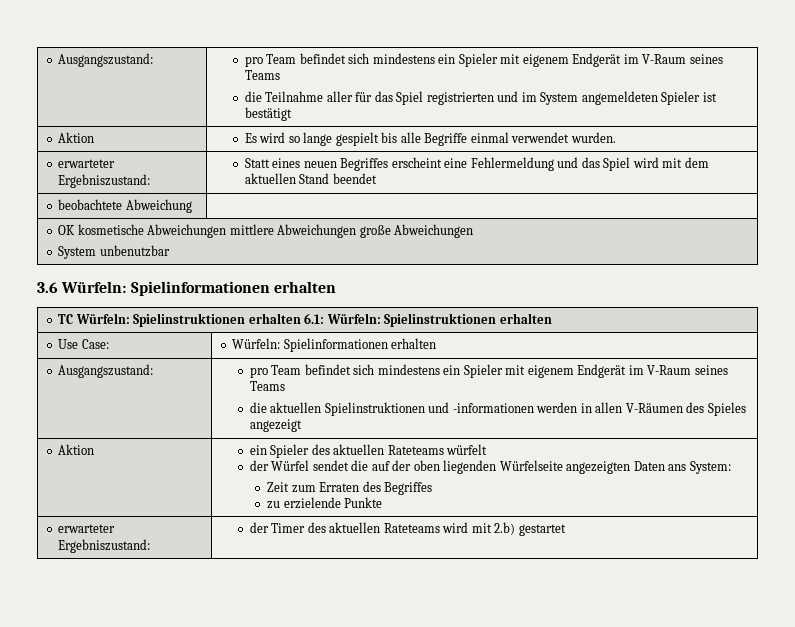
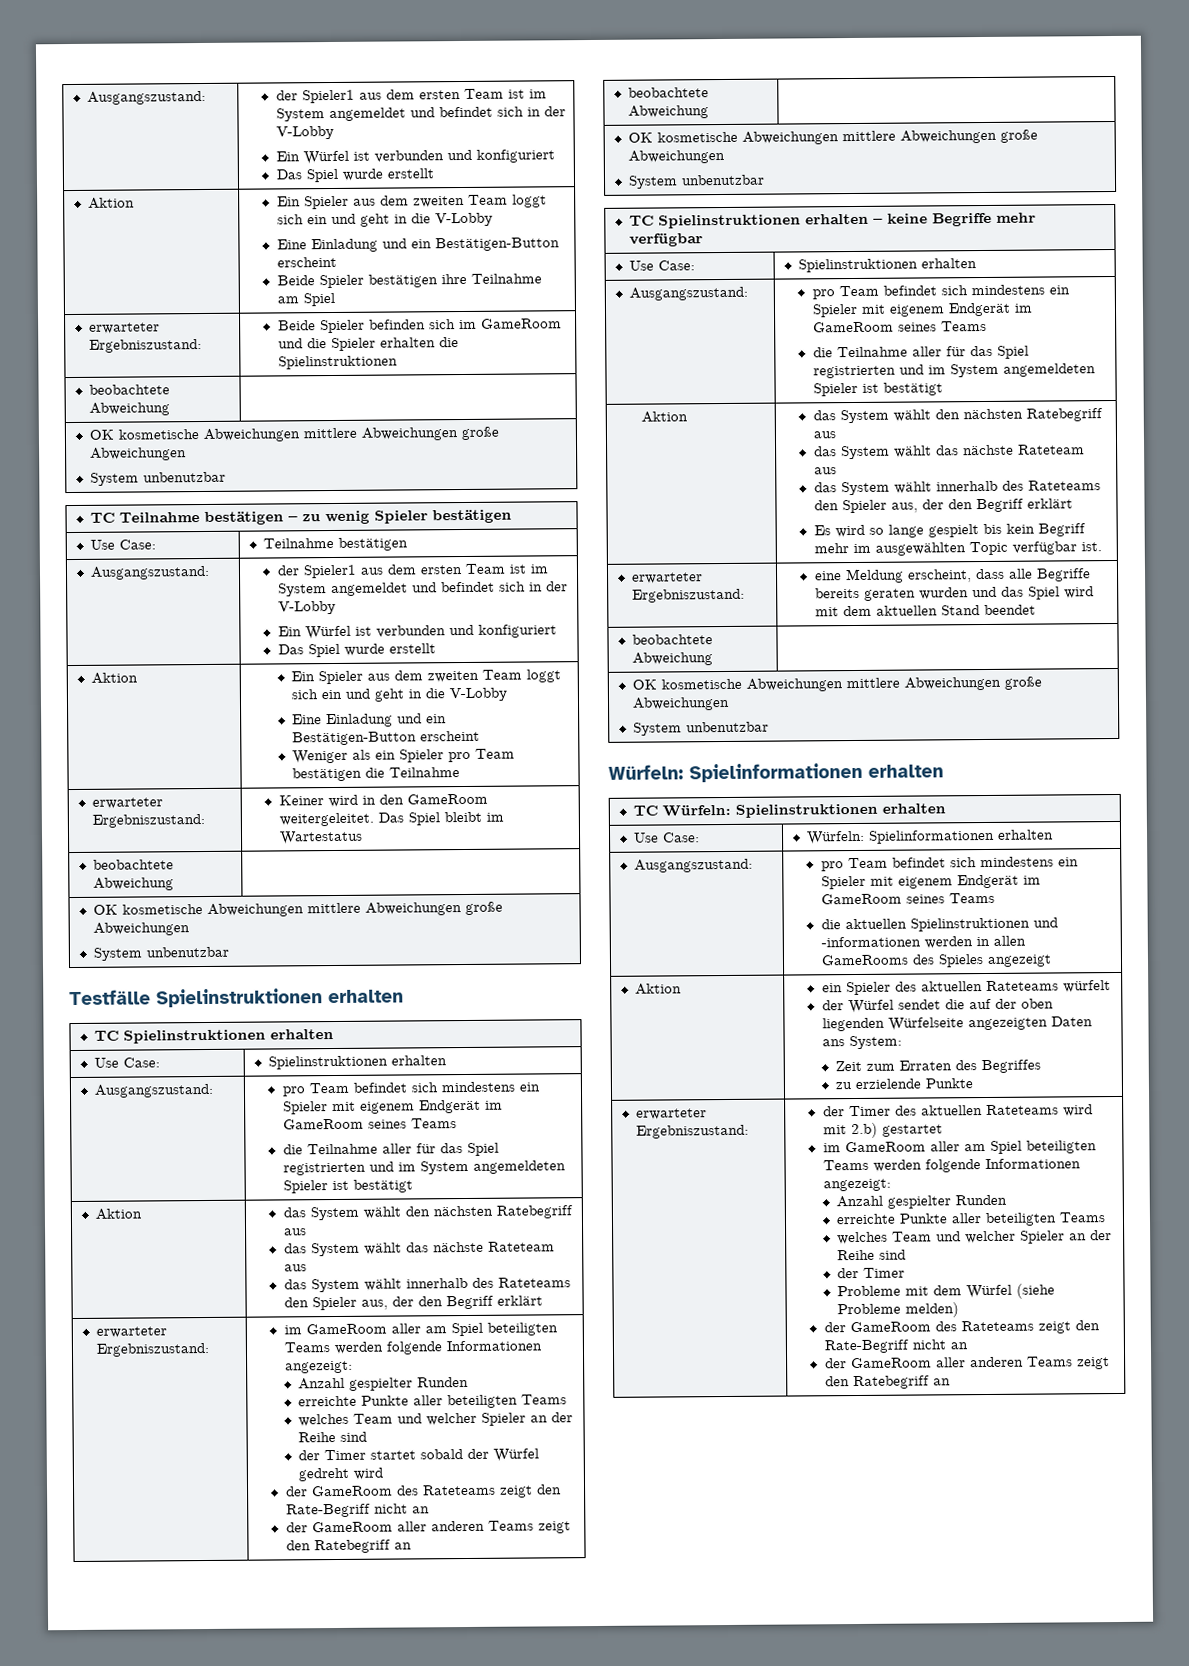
[58,53,154,67] Ausgangszustand: -> [86,90,206,105] [275,88,547,104] [275,106,566,122] [275,125,334,140] [275,149,555,165] [275,168,434,183] [87,197,135,209] [276,194,547,210] [276,212,493,227] [276,237,560,253] [276,256,337,268] [276,273,542,289] [276,292,335,307] [88,322,160,334] [88,339,202,353] [277,318,562,334] [277,337,459,352] [277,355,398,370] [88,384,170,395] [88,402,170,416] [88,426,499,442] [89,447,187,461] [89,471,226,486] [89,509,512,525] [89,539,156,550] [262,537,408,551] [89,565,210,580] [276,563,549,579] [277,581,568,597] [277,600,336,615] [277,624,557,640] [277,643,436,658] [90,672,138,684] [291,669,562,685] [291,687,508,702] [292,713,448,728] [292,730,481,746] [292,748,516,764] [292,767,461,782] [91,797,163,809] [91,813,205,828] [278,793,488,808] [278,811,504,827] [278,830,363,845] [92,859,174,870] [92,877,174,891] [92,901,503,917] [92,922,190,936] [92,946,229,961] [69,988,404,1008] [93,1029,334,1044] [93,1057,160,1068] [267,1055,447,1070] [93,1083,214,1098] Ausgangszustand: | der Spieler1 aus dem ersten Team ist im System angemeldet und befindet sich in der V-Lobby // Ein Würfel ist verbunden und konfiguriert // Das Spiel wurde erstellt // Aktion | Ein Spieler aus dem zweiten Team loggt sich ein und geht in die V-Lobby // Eine Einladung und ein Bestätigen-Button erscheint // Beide Spieler bestätigen ihre Teilnahme am Spiel // erwarteter Ergebniszustand: | Beide Spieler befinden sich im GameRoom und die Spieler erhalten die Spielinstruktionen // beobachtete Abweichung | // OK kosmetische Abweichungen mittlere Abweichungen große Abweichungen // System unbenutzbar // TC Teilnahme bestätigen – zu wenig Spieler bestätigen // Use Case: | Teilnahme bestätigen // Ausgangszustand: | der Spieler1 aus dem ersten Team ist im System angemeldet und befindet sich in der V-Lobby // Ein Würfel ist verbunden und konfiguriert // Das Spiel wurde erstellt // Aktion | Ein Spieler aus dem zweiten Team loggt sich ein und geht in die V-Lobby // Eine Einladung und ein Bestätigen-Button erscheint // Weniger als ein Spieler pro Team bestätigen die Teilnahme // erwarteter Ergebniszustand: | Keiner wird in den GameRoom weitergeleitet. Das Spiel bleibt im Wartestatus // beobachtete Abweichung | // OK kosmetische Abweichungen mittlere Abweichungen große Abweichungen // System unbenutzbar // Testfälle Spielinstruktionen erhalten // TC Spielinstruktionen erhalten // Use Case: | Spielinstruktionen erhalten // Ausgangszustand:
[642,54,687,64] V-Raum -> [282,1118,364,1130] GameRoom
(95, 137) none -> [282,1205,573,1221] [283,1228,307,1236] [283,1241,555,1257] [283,1264,307,1272] [283,1277,571,1293] [283,1295,543,1311] [95,1326,167,1338] [95,1342,210,1357] [283,1322,558,1337] [283,1340,542,1355] [284,1360,353,1374] [298,1376,470,1391] [298,1394,568,1409] [298,1412,574,1427] [298,1431,368,1443] [298,1448,540,1462] [298,1467,384,1482] [285,1484,562,1498] [285,1503,430,1518] [285,1520,571,1534] [285,1539,412,1554] [627,87,709,98] [627,105,709,119] [627,129,1038,145] [627,149,725,164] [627,174,765,189] [628,212,1036,229] [628,233,703,247] [628,260,695,271] [797,258,977,273] [628,286,748,301] [811,284,1070,300] [811,302,1033,318] [812,320,987,333] [812,345,1029,359] [812,363,1096,379] [812,382,943,397] [641,411,689,423] [812,408,1103,424] [812,431,836,439] [813,444,1085,460] [813,467,837,475] [813,480,1101,496] [813,498,1073,514] das System wählt den nächsten Ratebegriff aus // das System wählt das nächste Rateteam aus // das System wählt innerhalb des Rateteams den Spieler aus, der den Begriff erklärt // erwarteter Ergebniszustand: | im GameRoom aller am Spiel beteiligten Teams werden folgende Informationen angezeigt: // Anzahl gespielter Runden // erreichte Punkte aller beteiligten Teams // welches Team und welcher Spieler an der Reihe sind // der Timer startet sobald der Würfel gedreht wird // der GameRoom des Rateteams zeigt den Rate-Begriff nicht an // der GameRoom aller anderen Teams zeigt den Ratebegriff an // beobachtete Abweichung | // OK kosmetische Abweichungen mittlere Abweichungen große Abweichungen // System unbenutzbar // TC Spielinstruktionen erhalten – keine Begriffe mehr verfügbar // Use Case: | Spielinstruktionen erhalten // Ausgangszustand: | pro Team befindet sich mindestens ein Spieler mit eigenem Endgerät im GameRoom seines Teams // die Teilnahme aller für das Spiel registrierten und im System angemeldeten Spieler ist bestätigt // Aktion | das System wählt den nächsten Ratebegriff aus // das System wählt das nächste Rateteam aus // das System wählt innerhalb des Rateteams den Spieler aus, der den Begriff erklärt //
[400,132,616,146] [58,159,116,168] [58,174,151,188] [244,157,554,171] alle Begriffe einmal verwendet wurden. // erwarteter Ergebniszustand: | Statt eines neuen Begriffes erscheint eine Fehlermeldung -> [1005,523,1086,537] [813,541,1102,556] [631,572,703,584] [631,588,745,603] [813,568,1091,584] [814,587,969,601] kein Begriff mehr im ausgewählten Topic verfügbar ist. // erwarteter Ergebniszustand: | eine Meldung erscheint, dass alle Begriffe bereits geraten wurden
[37,282,58,293] 3.6 -> (769, 727) none
[304,313,552,327] 6.1: Würfeln: Spielinstruktionen erhalten -> (946, 808) none
[647,365,692,375] V-Raum -> [820,893,902,905] GameRoom
[625,403,683,413] V-Räumen -> [820,954,909,966] GameRooms
(566, 530) none -> [822,1140,1097,1154] [822,1158,1081,1173] [822,1178,891,1192] [836,1194,1008,1209] [836,1212,1107,1227] [837,1230,1113,1245] [837,1249,907,1261] [837,1267,906,1279] [837,1283,1056,1299] [837,1302,960,1318] [823,1320,1100,1334] [823,1339,968,1354] [824,1356,1110,1370] [824,1375,951,1390] // im GameRoom aller am Spiel beteiligten Teams werden folgende Informationen angezeigt: // Anzahl gespielter Runden // erreichte Punkte aller beteiligten Teams // welches Team und welcher Spieler an der Reihe sind // der Timer // Probleme mit dem Würfel (siehe Probleme melden) // der GameRoom des Rateteams zeigt den Rate-Begriff nicht an // der GameRoom aller anderen Teams zeigt den Ratebegriff an

